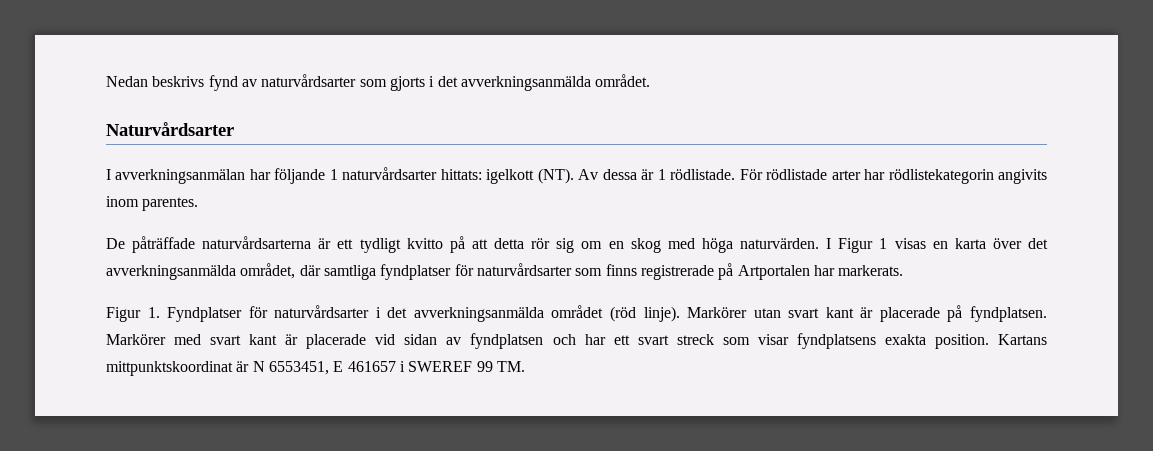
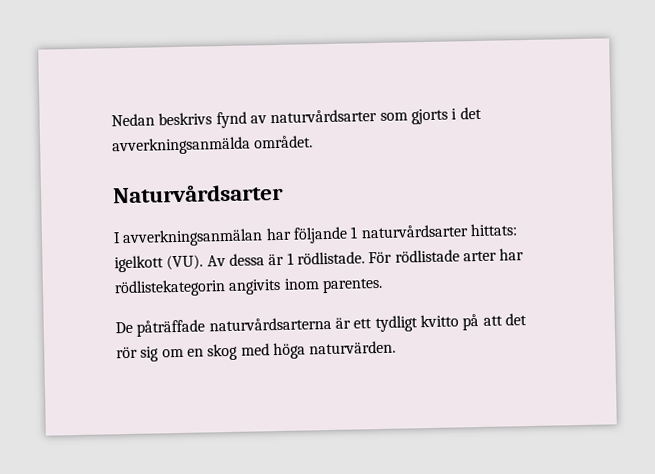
[537,168,574,184] (NT). -> [166,254,204,271] (VU).
[494,238,525,249] detta -> [504,313,527,326] det
[826,238,1048,253] [106,263,904,280] [106,305,1047,322] [106,333,1047,349] [106,361,525,376] I Figur 1 visas en karta över det avverkningsanmälda området, där samtliga fyndplatser för naturvårdsarter som finns registrerade på Artportalen har markerats. // Figur 1. Fyndplatser för naturvårdsarter i det avverkningsanmälda området (röd linje). Markörer utan svart kant är placerade på fyndplatsen. Markörer med svart kant är placerade vid sidan av fyndplatsen och har ett svart streck som visar fyndplatsens exakta position. Kartans mittpunktskoordinat är N 6553451, E 461657 i SWEREF 99 TM. -> (397, 347) none

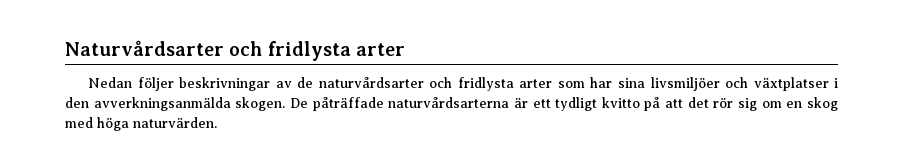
[111,106,482,129] [112,135,314,156] [112,182,284,204] [113,223,518,248] [114,248,525,273] [114,277,383,298] Nedan beskrivs fynd av naturvårdsarter som gjorts i det avverkningsanmälda området. // Naturvårdsarter // I avverkningsanmälan har följande 1 naturvårdsarter hittats: igelkott (VU). Av dessa är 1 rödlistade. För rödlistade arter har rödlistekategorin angivits inom parentes. // -> [65,40,405,61] [88,77,839,91] [65,97,286,111] Naturvårdsarter och fridlysta arter // Nedan följer beskrivningar av de naturvårdsarter och fridlysta arter som har sina livsmiljöer och växtplatser i den avverkningsanmälda skogen.

